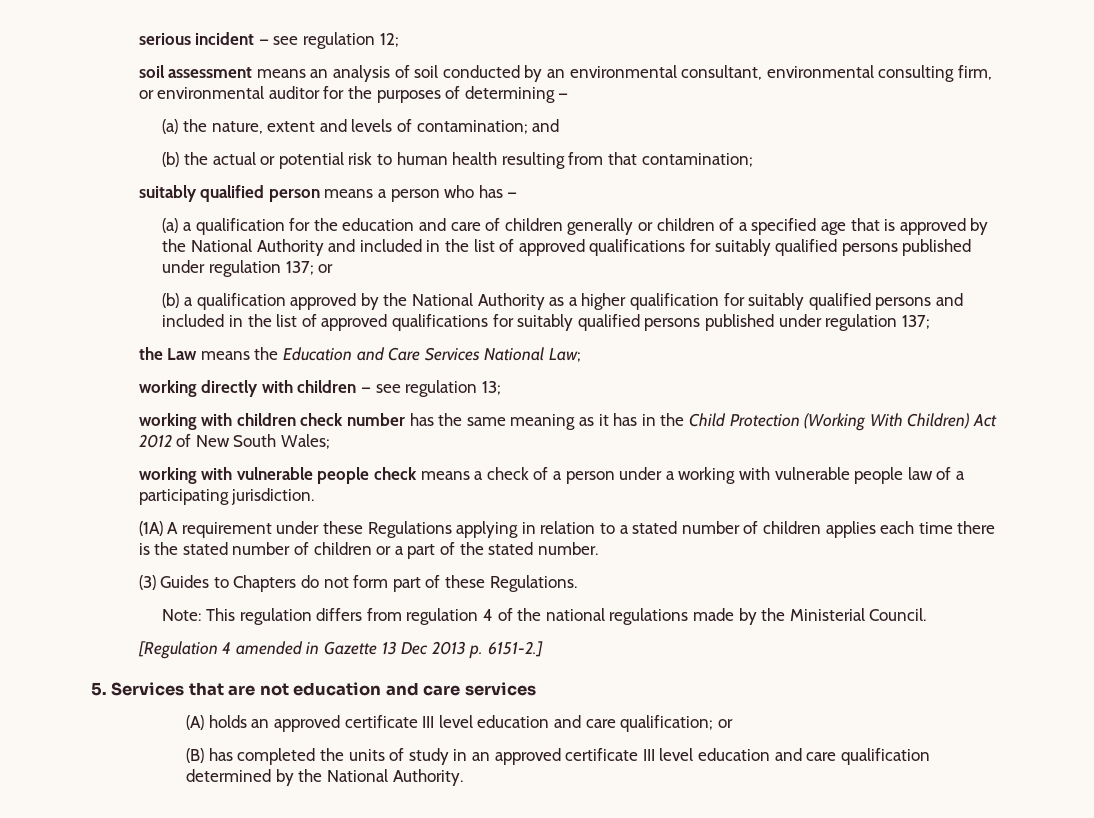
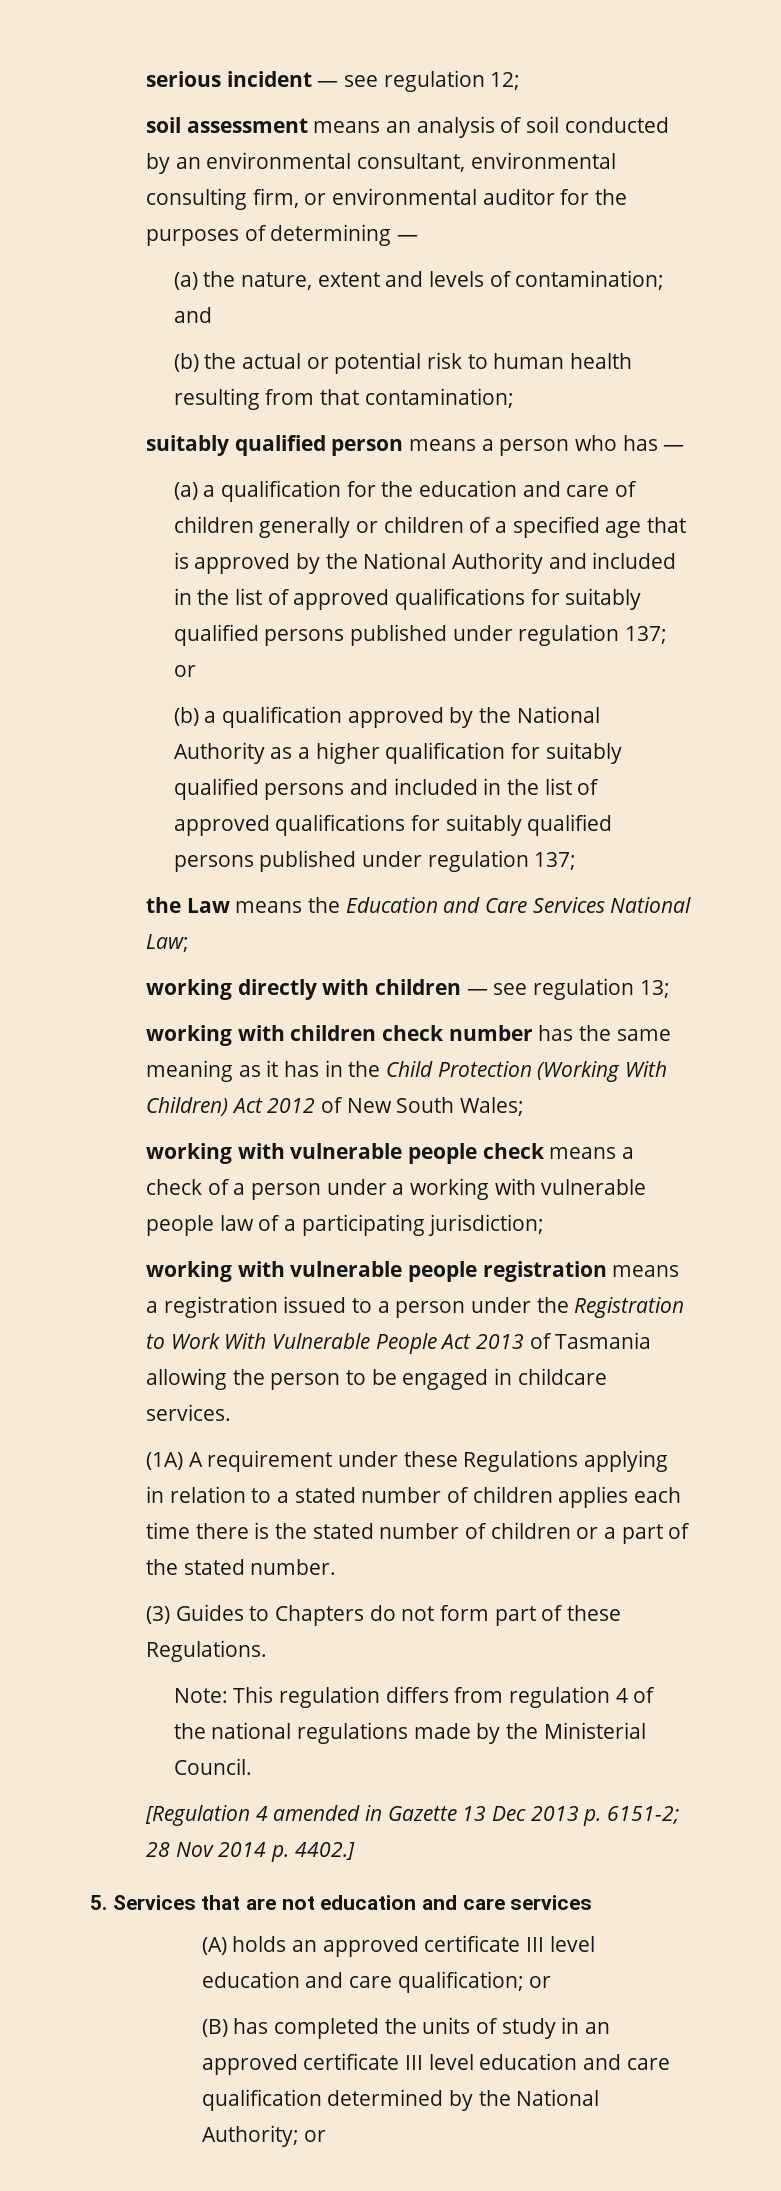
[231,488,315,505] jurisdiction. -> [428,1214,545,1236] [145,1261,680,1282] [145,1296,685,1318] [145,1332,652,1354] [145,1368,607,1390] [145,1404,231,1421] jurisdiction; // working with vulnerable people registration means a registration issued to a person under the Registration to Work With Vulnerable People Act 2013 of Tasmania allowing the person to be engaged in childcare services.
[487,641,543,657] 6151-2.] -> [606,1806,679,1824] [145,1842,355,1862] 6151-2; 28 Nov 2014 p. 4402.]
[392,769,463,786] Authority. -> [201,2125,327,2147] Authority; or

